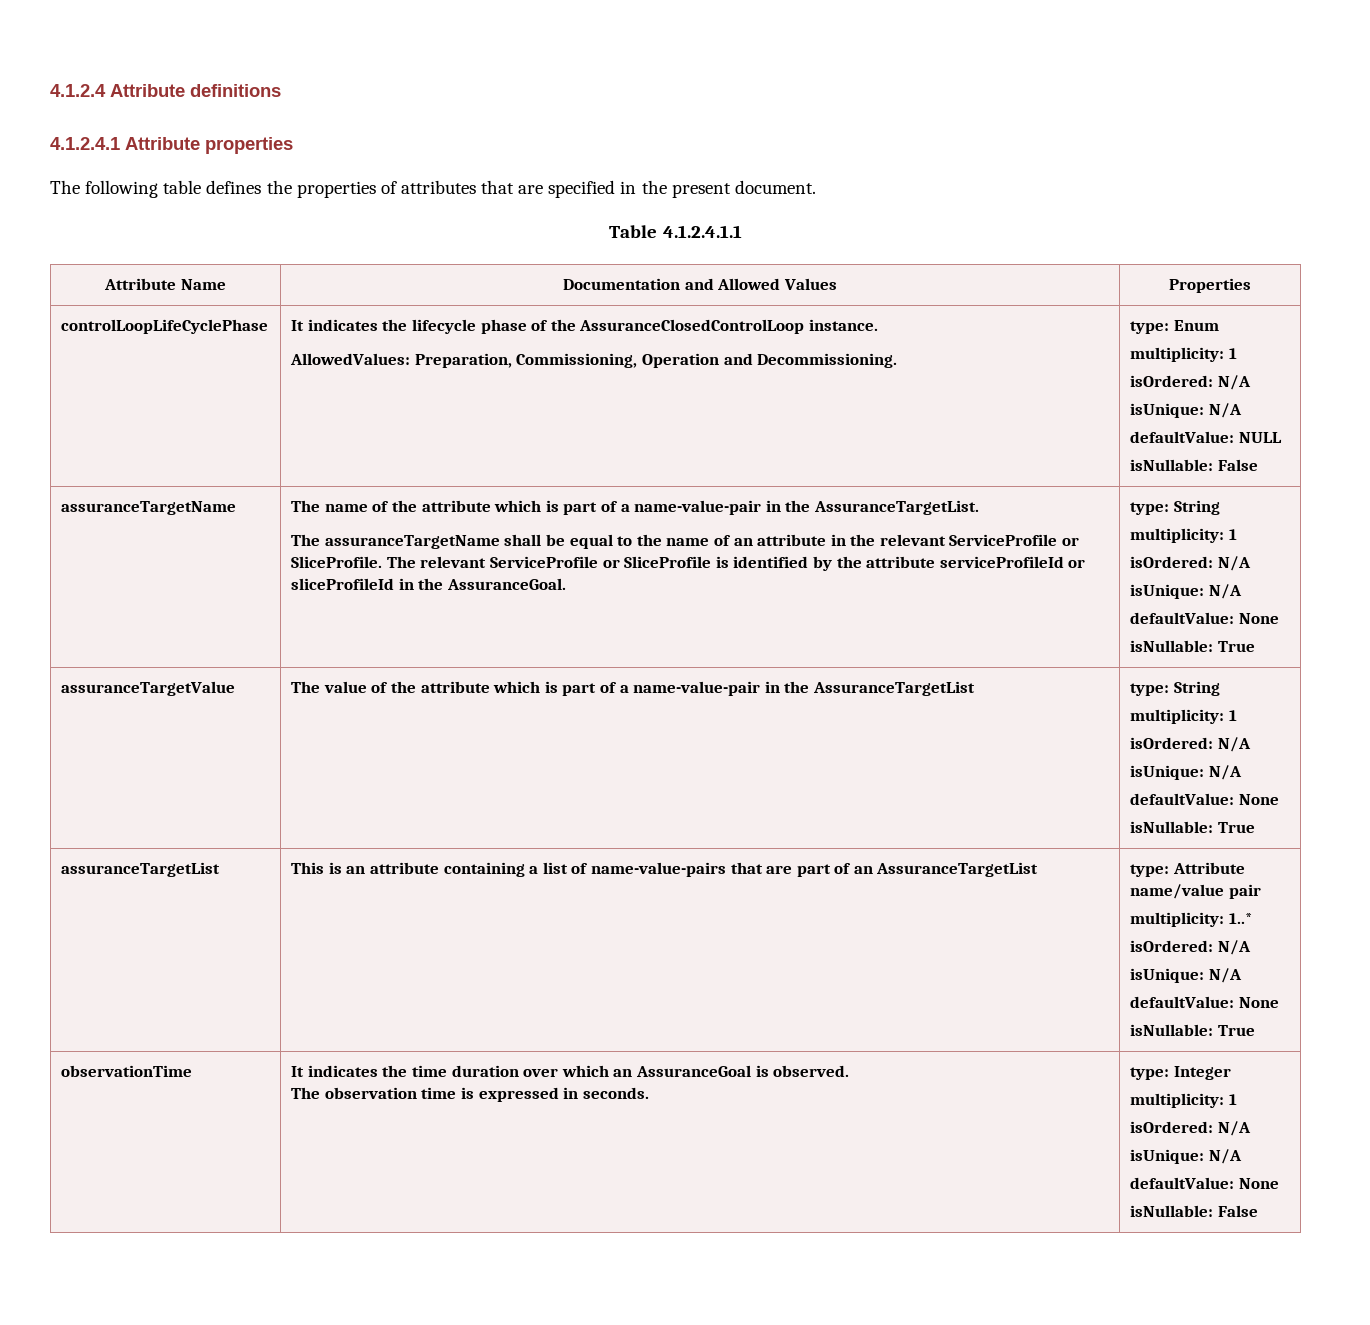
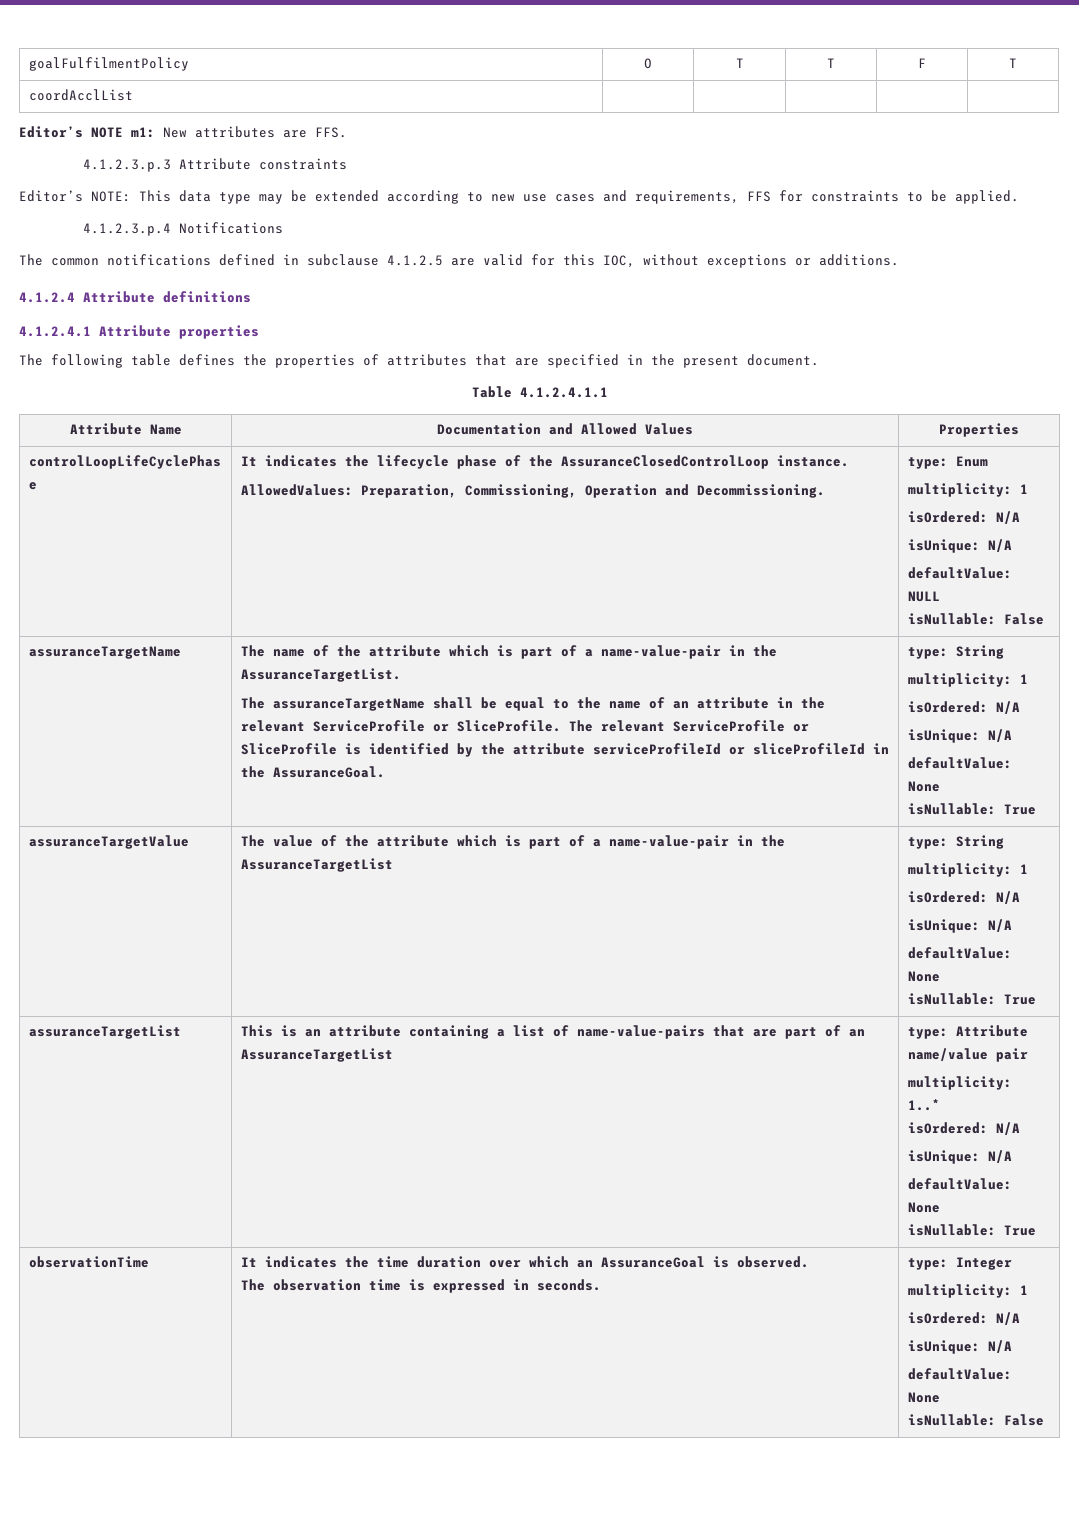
(50, 90) none -> [28,57,189,71] [644,58,652,69] [735,58,744,68] [827,58,835,68] [918,58,926,68] [1009,58,1017,68] [28,89,133,101] [19,126,347,138] [82,158,347,172] [19,190,1019,204] [82,222,283,236] [19,254,899,268] goalFulfilmentPolicy | O | T | T | F | T // coordAcclList | | | | | // Editor’s NOTE m1: New attributes are FFS. // 4.1.2.3.p.3 Attribute constraints // Editor’s NOTE: This data type may be extended according to new use cases and requirements, FFS for constraints to be applied. // 4.1.2.3.p.4 Notifications // The common notifications defined in subclause 4.1.2.5 are valid for this IOC, without exceptions or additions. //

